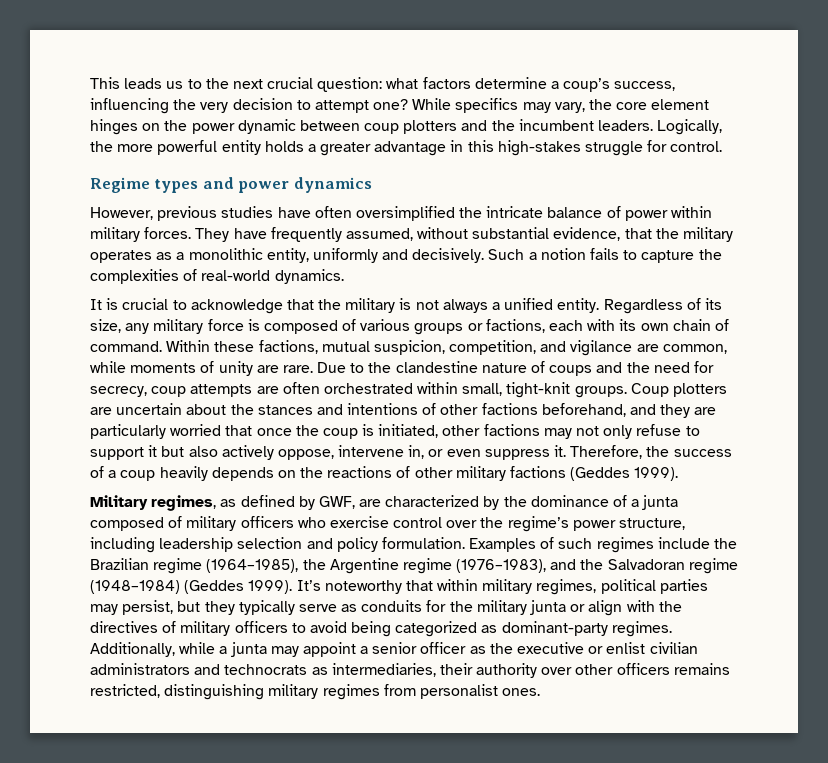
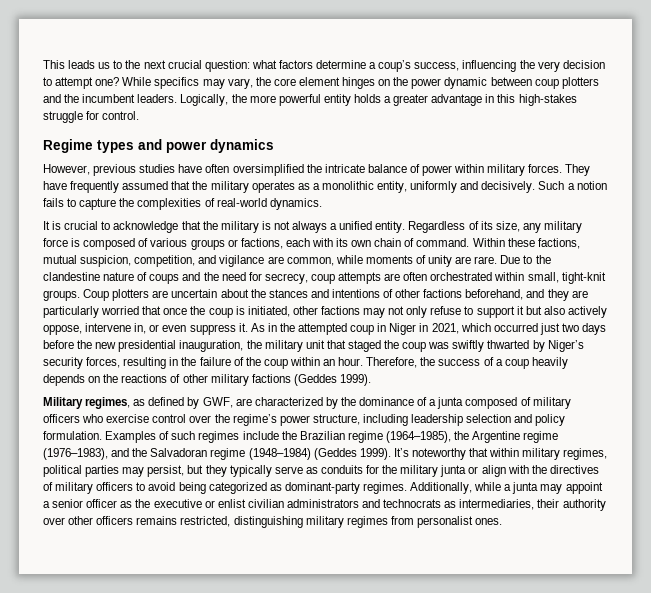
[345,227,621,241] assumed, without substantial evidence, -> [122,181,169,190] assumed
(567, 451) none -> [250,323,607,335] [43,340,584,352] [43,357,364,369] As in the attempted coup in Niger in 2021, which occurred just two days before the new presidential inauguration, the military unit that staged the coup was swiftly thwarted by Niger’s security forces, resulting in the failure of the coup within an hour.

